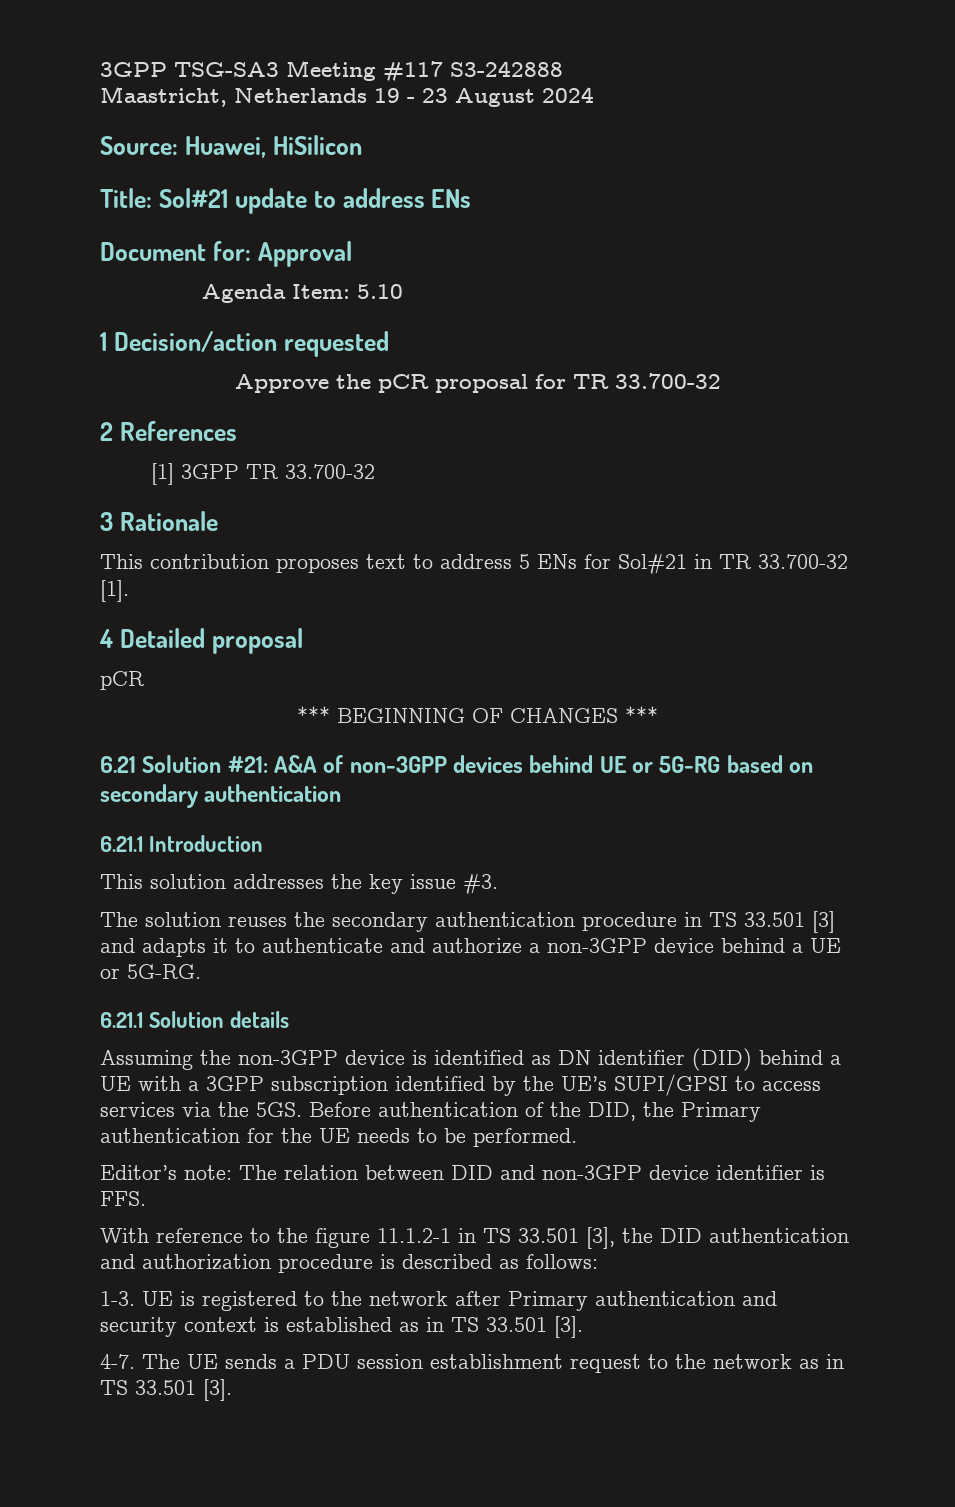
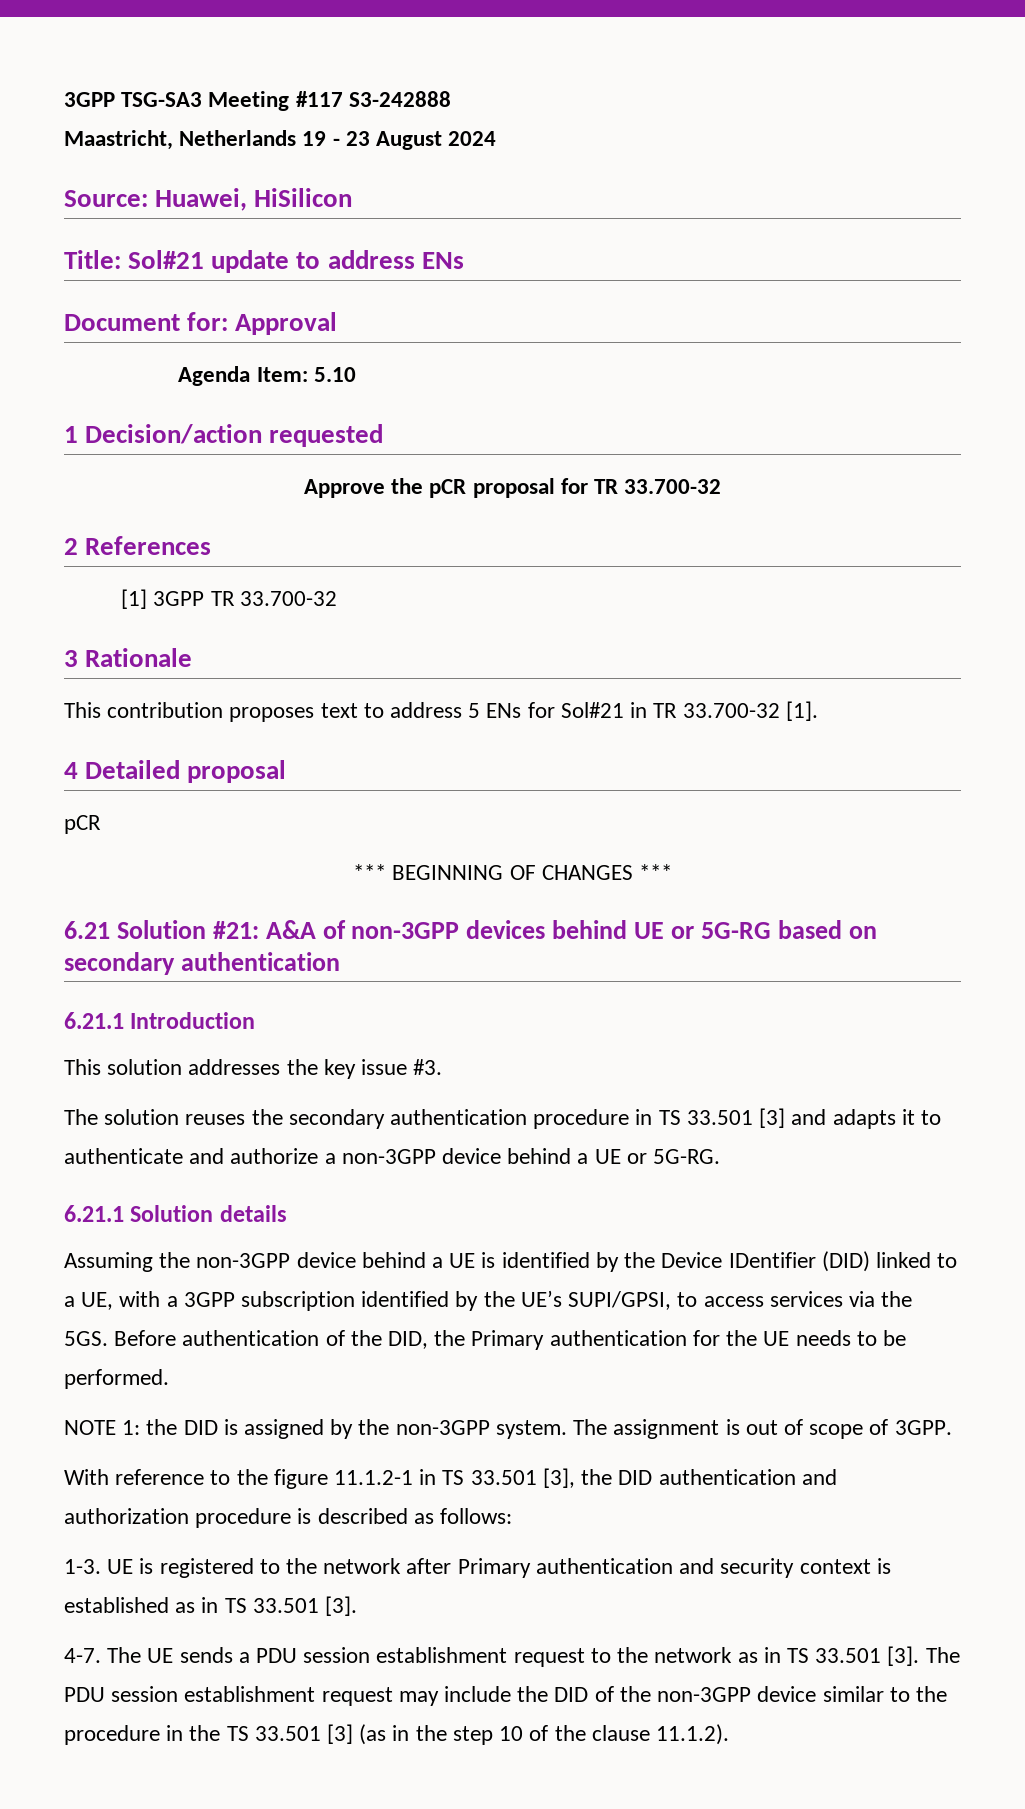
[412,1048,841,1071] [100,1076,131,1091] is identified as DN identifier (DID) behind a UE -> [361,1251,958,1272] [64,1292,114,1310] behind a UE is identified by the Device IDentifier (DID) linked to a UE,
[614,1074,728,1096] SUPI/GPSI -> [568,1291,672,1310] SUPI/GPSI,
[100,1165,825,1180] [100,1191,146,1206] Editor’s note: The relation between DID and non-3GPP device identifier is FFS. -> [64,1419,952,1439] NOTE 1: the DID is assigned by the non-3GPP system. The assignment is out of scope of 3GPP.
(232, 1390) none -> [925,1647,960,1663] [64,1686,947,1706] [64,1724,729,1745] The PDU session establishment request may include the DID of the non-3GPP device similar to the procedure in the TS 33.501 [3] (as in the step 10 of the clause 11.1.2).

